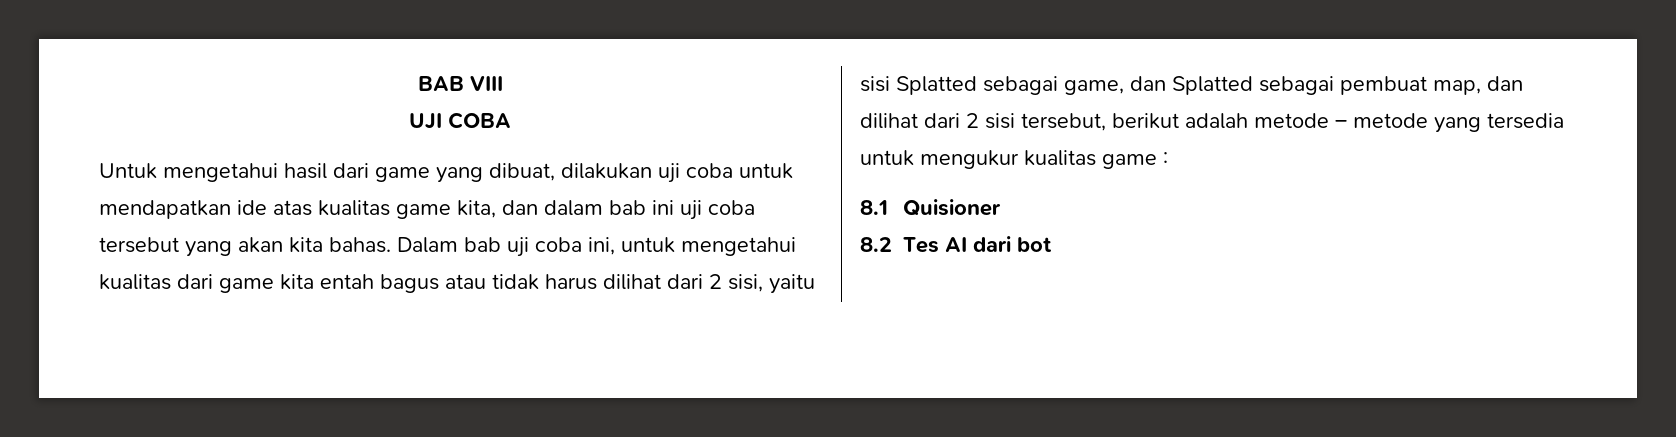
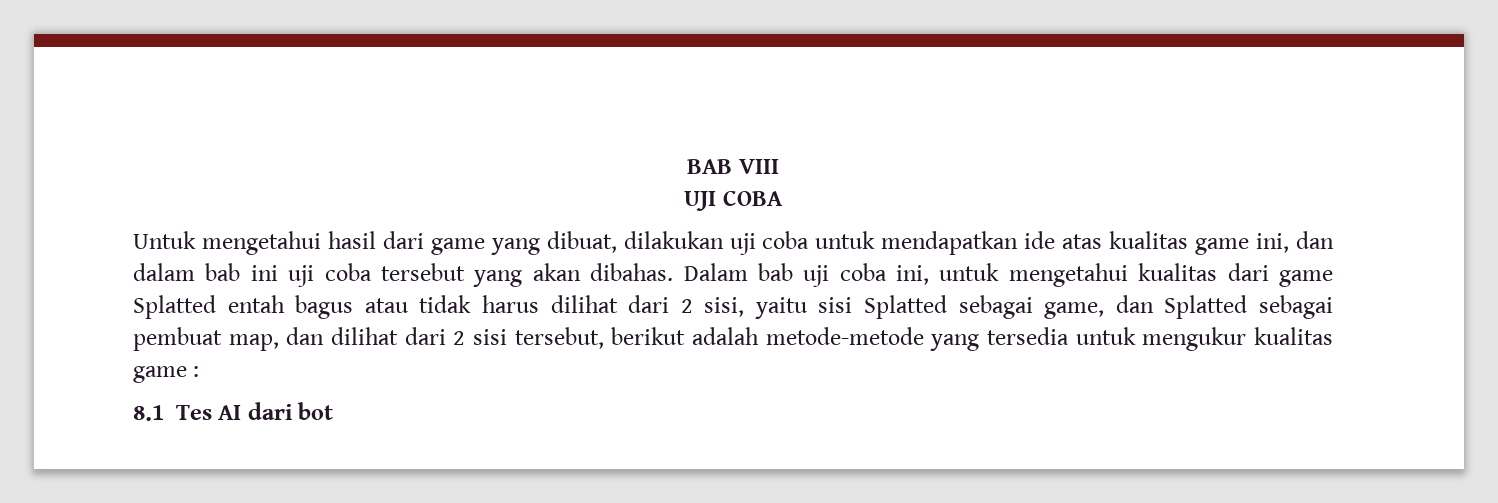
[457,200,496,218] kita, -> [1256,233,1290,253] ini,
[289,237,391,253] kita bahas. -> [590,263,674,281] dibahas.
[280,274,314,290] kita -> [133,295,216,319] Splatted
[1254,113,1428,128] metode – metode -> [765,327,924,345] metode-metode
[902,199,1001,216] [860,237,892,252] Quisioner // 8.2 -> (164, 413) none

